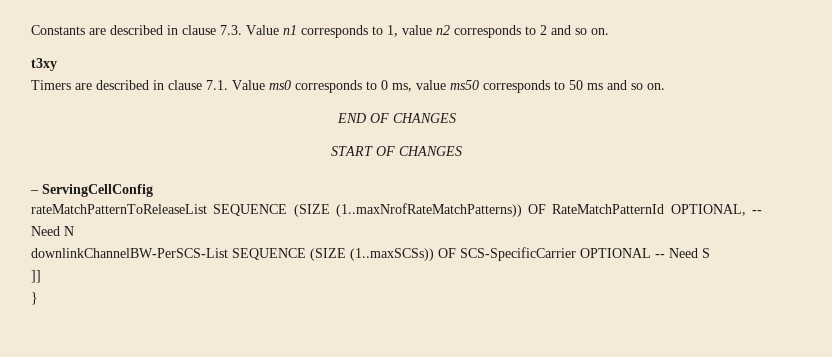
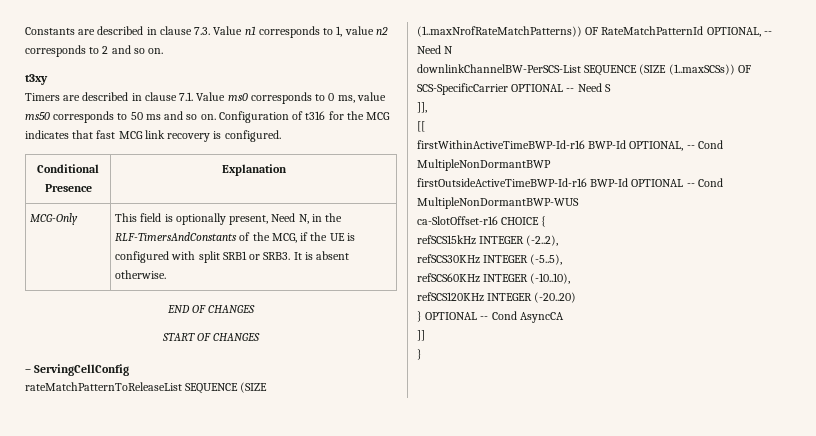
(665, 86) none -> [218,111,391,123] [25,130,281,142] [37,164,99,173] [44,184,92,192] [221,164,287,176] [30,213,79,225] [115,213,343,225] [115,232,355,243] [115,251,350,263] [115,270,167,279] Configuration of t316 for the MCG indicates that fast MCG link recovery is configured. // Conditional Presence | Explanation // MCG-Only | This field is optionally present, Need N, in the RLF-TimersAndConstants of the MCG, if the UE is configured with split SRB1 or SRB3. It is absent otherwise.
(710, 253) none -> [417,102,427,113] [417,121,425,132] [417,140,723,151] [417,159,551,171] [417,178,723,187] [417,197,579,209] [417,216,547,227] [417,235,559,246] [417,254,563,265] [417,273,571,284] [417,292,577,303] [417,311,564,323] // ]], // [[ // firstWithinActiveTimeBWP-Id-r16 BWP-Id OPTIONAL, -- Cond MultipleNonDormantBWP // firstOutsideActiveTimeBWP-Id-r16 BWP-Id OPTIONAL -- Cond MultipleNonDormantBWP-WUS // ca-SlotOffset-r16 CHOICE { // refSCS15kHz INTEGER (-2..2), // refSCS30KHz INTEGER (-5..5), // refSCS60KHz INTEGER (-10..10), // refSCS120KHz INTEGER (-20..20) // } OPTIONAL -- Cond AsyncCA

